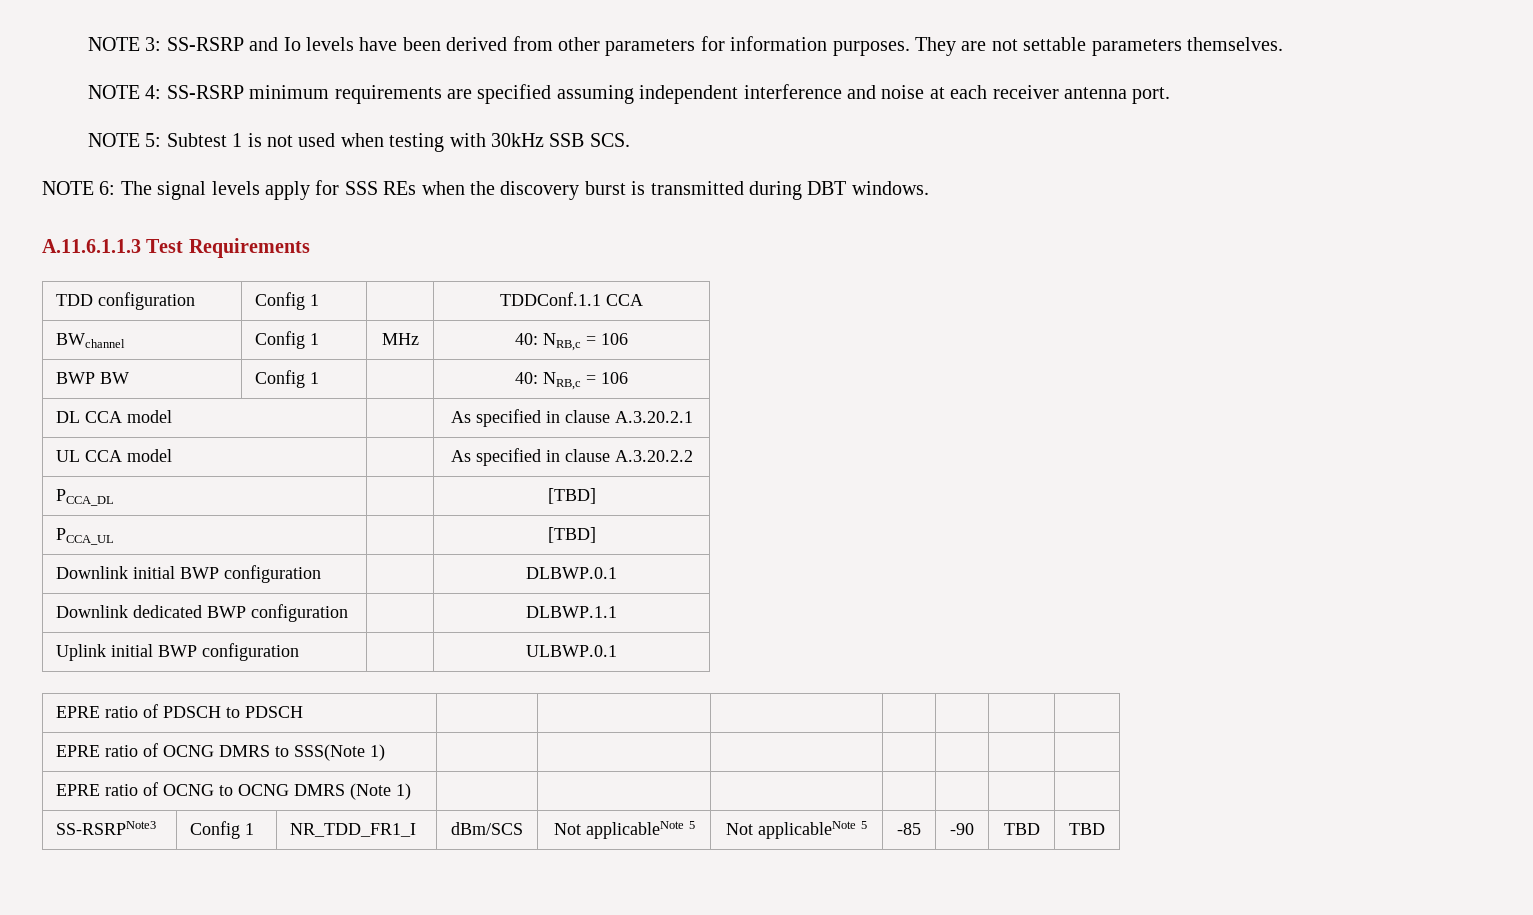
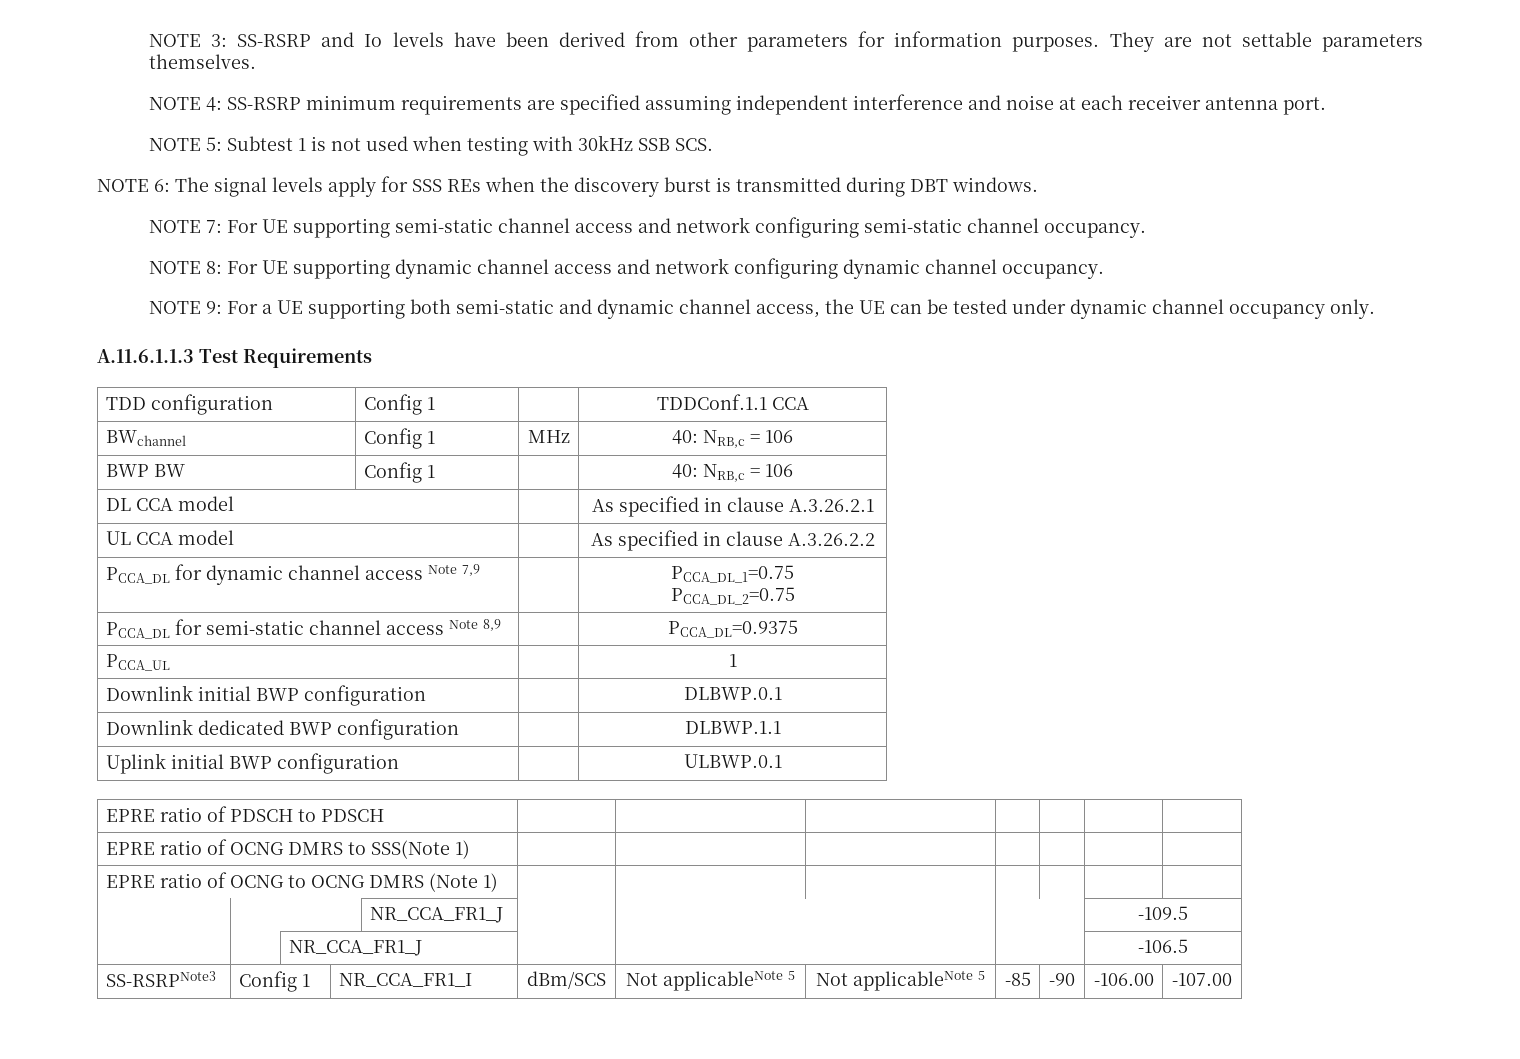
(929, 188) none -> [149,217,1147,238] [149,258,1105,279] [149,299,1376,319] // NOTE 7: For UE supporting semi-static channel access and network configuring semi-static channel occupancy. // NOTE 8: For UE supporting dynamic channel access and network configuring dynamic channel occupancy. // NOTE 9: For a UE supporting both semi-static and dynamic channel access, the UE can be tested under dynamic channel occupancy only.
[614,411,693,423] A.3.20.2.1 -> [788,499,874,512] A.3.26.2.1
[614,450,693,462] [56,489,115,506] [547,488,596,504] A.3.20.2.2 // PCCA_DL | | [TBD] -> [787,533,875,546] [105,564,480,585] [671,565,794,583] [670,587,795,605] [105,619,501,639] [667,620,798,638] A.3.26.2.2 // PCCA_DL for dynamic channel access Note 7,9 | | PCCA_DL_1=0.75 // PCCA_DL_2=0.75 // PCCA_DL for semi-static channel access Note 8,9 | | PCCA_DL=0.9375
[547,527,596,543] [TBD] -> [728,654,737,667] 1
(412, 791) none -> [369,907,503,923] [1138,906,1188,920] [288,940,422,956] [1138,939,1188,953] // | | NR_CCA_FR1_J | | | | -109.5 // | | NR_CCA_FR1_J | | | | -106.5
[290,823,417,837] NR_TDD_FR1_I -> [338,973,472,987] NR_CCA_FR1_I
[1003,823,1040,835] [1069,823,1105,835] TBD | TBD -> [1093,973,1154,986] [1172,973,1232,986] -106.00 | -107.00

